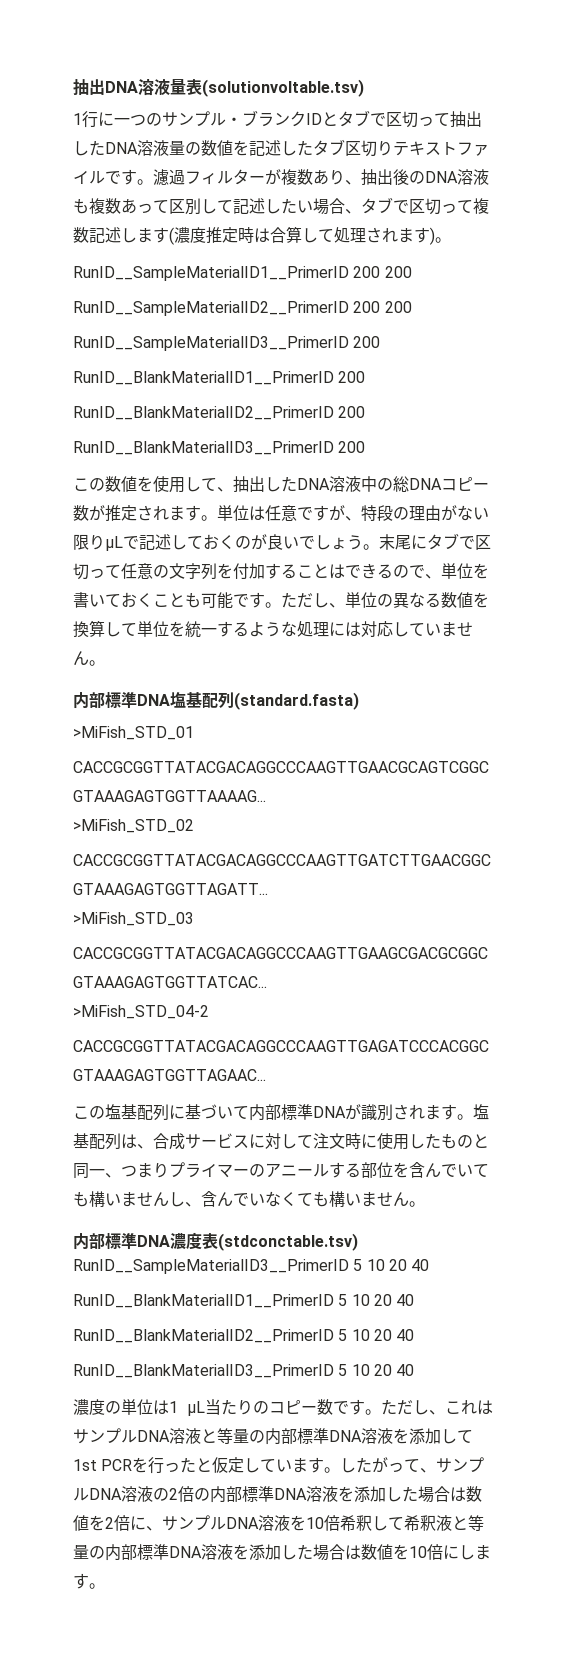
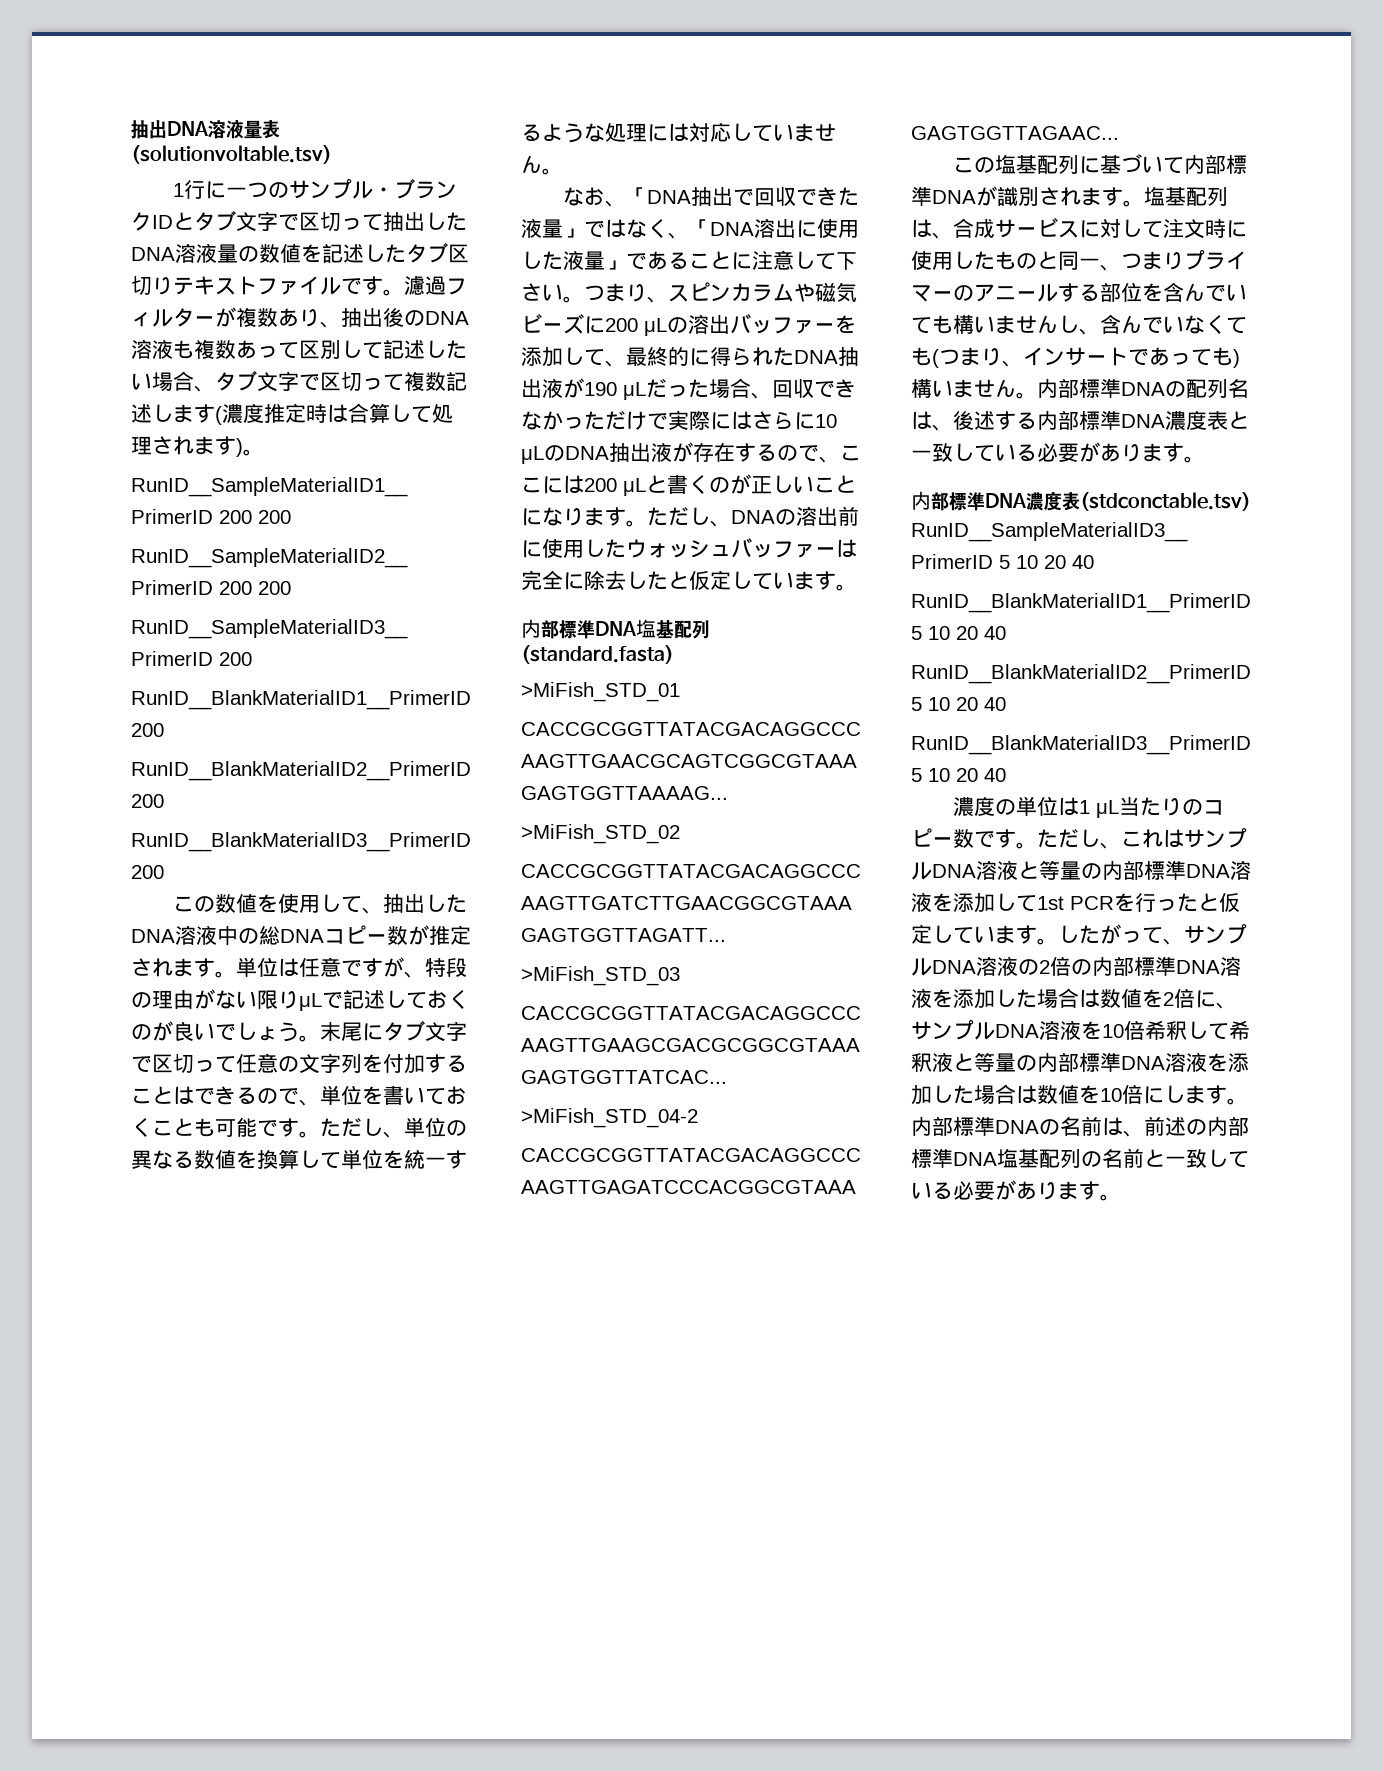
(370, 118) none -> [236,211,278,232] 文字
(393, 205) none -> [257,371,299,392] 文字
(459, 541) none -> [425,1021,467,1042] 文字
(105, 663) none -> [562,187,859,207] [521,218,859,239] [521,250,857,270] [521,282,857,303] [521,314,856,336] [521,347,859,367] [521,378,856,400] [521,410,837,430] [521,442,861,464] [521,474,856,496] [521,506,859,527] [521,538,857,558] [521,570,857,591] // なお、「DNA抽出で回収できた液量」ではなく、「DNA溶出に使用した液量」であることに注意して下さい。つまり、スピンカラムや磁気ビーズに200 μLの溶出バッファーを添加して、最終的に得られたDNA抽出液が190 μLだった場合、回収できなかっただけで実際にはさらに10 μLのDNA抽出液が存在するので、ここには200 μLと書くのが正しいことになります。ただし、DNAの溶出前に使用したウォッシュバッファーは完全に除去したと仮定しています。
[329,1191,409,1207] 構いません -> [932,347,1240,368] [911,378,1249,399] [911,410,1249,431] [911,442,1184,462] (つまり、インサートであっても)構いません。内部標準DNAの配列名は、後述する内部標準DNA濃度表と一致している必要があります
(105, 1586) none -> [911,1116,1249,1137] [911,1148,1249,1168] [911,1180,1121,1201] 内部標準DNAの名前は、前述の内部標準DNA塩基配列の名前と一致している必要があります。

